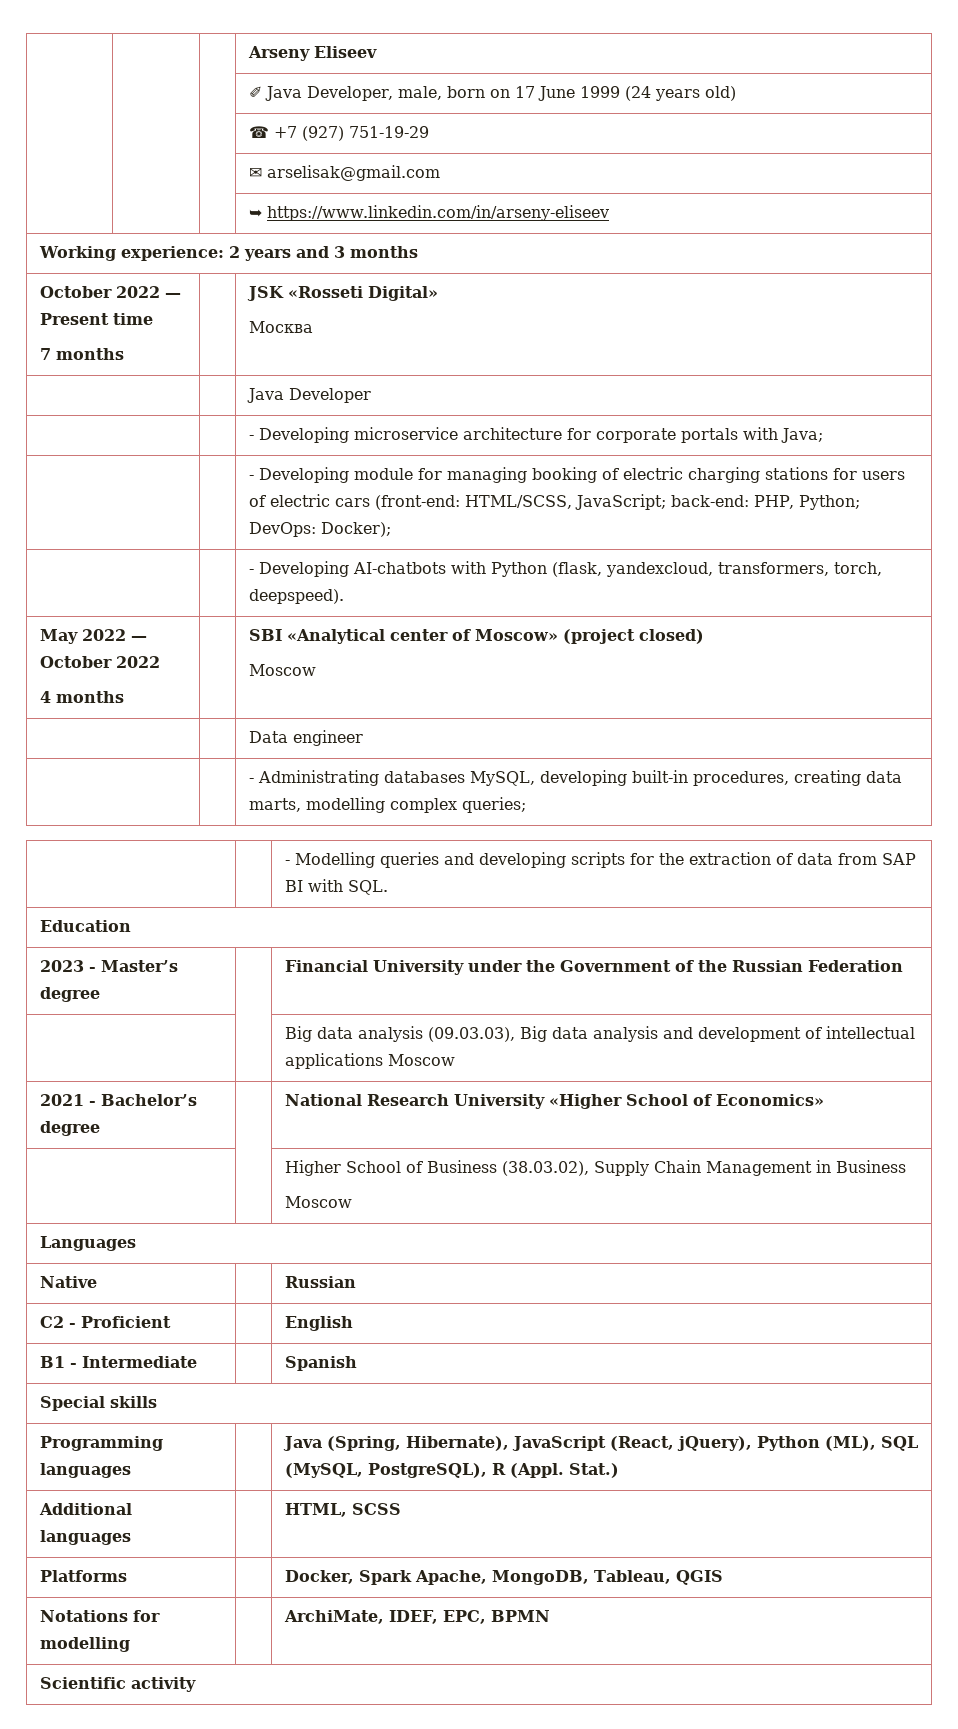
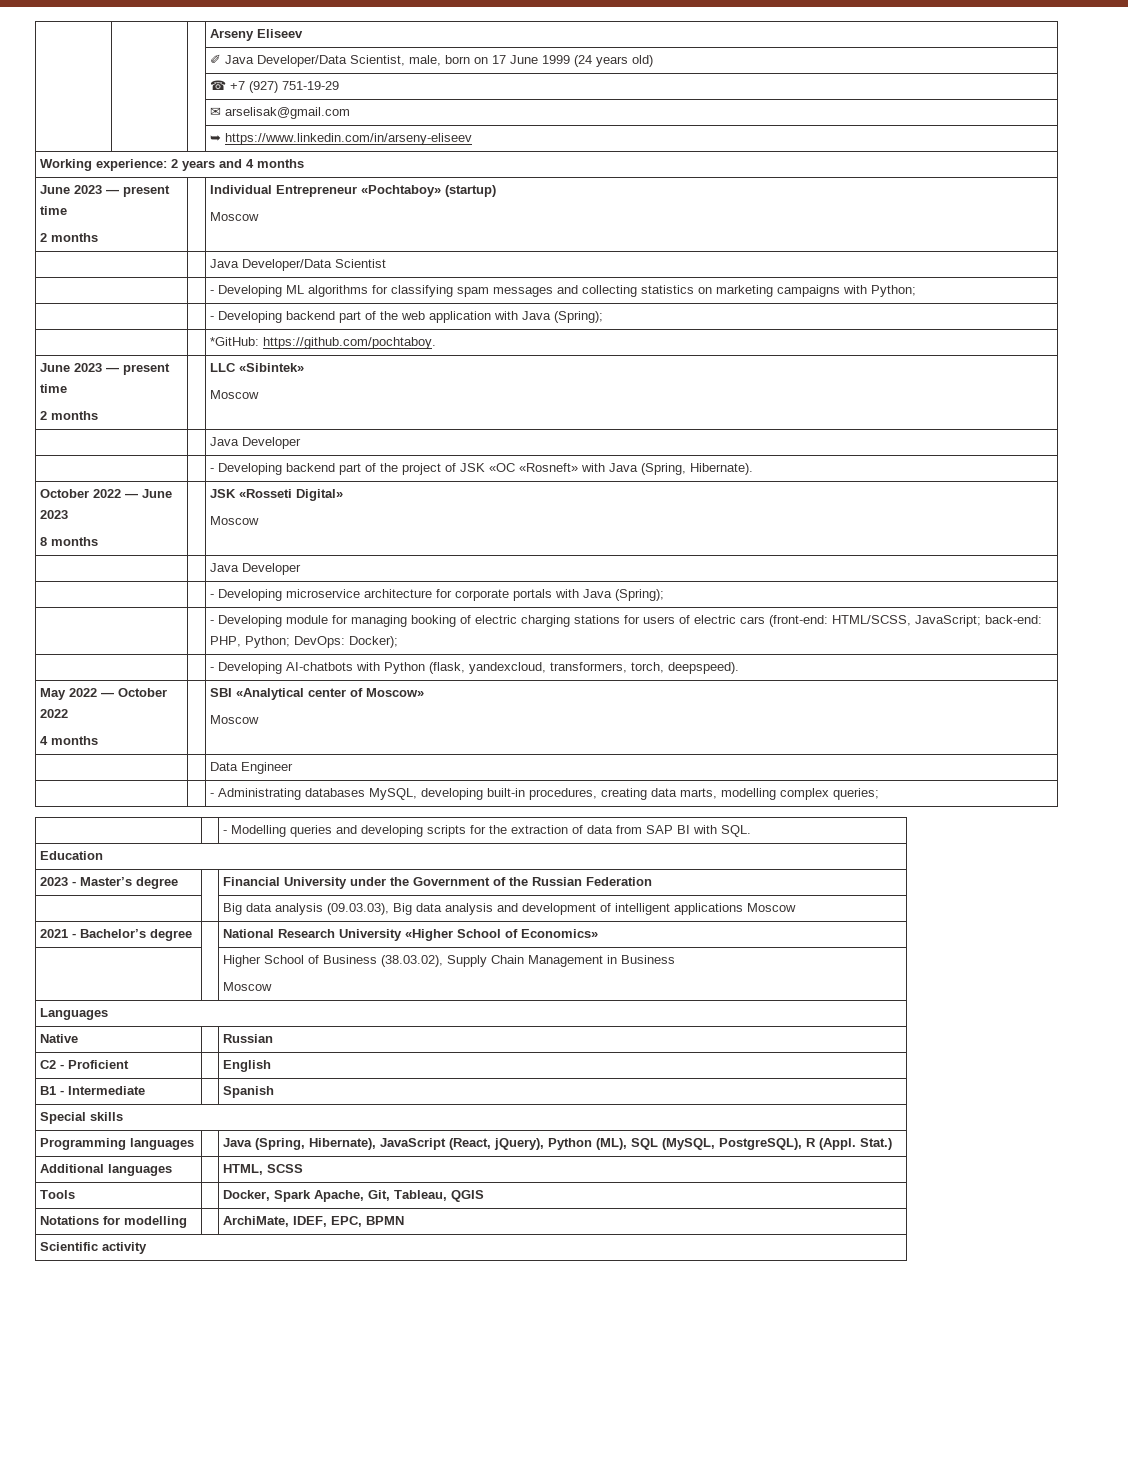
[306,86,394,101] Developer, -> [257,55,406,67] Developer/Data Scientist,
[334,246,419,258] 3 months -> [246,159,305,168] [40,185,171,197] [40,206,68,215] [40,233,99,242] [210,185,497,197] [210,212,260,221] [210,259,387,271] [210,285,917,297] [210,311,604,323] [210,337,437,349] [40,363,171,375] [40,384,68,393] [40,411,99,420] [210,363,305,372] [210,390,260,399] [210,437,302,449] [210,463,754,475] 4 months // June 2023 — present time // 2 months | | Individual Entrepreneur «Pochtaboy» (startup) // Moscow // | | Java Developer/Data Scientist // | | - Developing ML algorithms for classifying spam messages and collecting statistics on marketing campaigns with Python; // | | - Developing backend part of the web application with Java (Spring); // | | *GitHub: https://github.com/pochtaboy. // June 2023 — present time // 2 months | | LLC «Sibintek» // Moscow // | | Java Developer // | | - Developing backend part of the project of JSK «OC «Rosneft» with Java (Spring, Hibernate).
[39,313,153,325] [39,348,51,360] Present time // 7 -> [142,489,173,498] [40,510,69,519] [40,537,48,546] June 2023 // 8
[248,321,313,333] Москва -> [210,516,260,525] Moscow
[780,428,823,443] Java; -> [583,589,665,601] Java (Spring);
[562,629,704,644] (project closed) -> (425, 692) none
[292,730,363,746] engineer -> [241,762,294,774] Engineer
[825,1026,915,1039] intellectual -> [615,903,671,915] intelligent
[39,1570,127,1582] Platforms -> [40,1190,76,1199] Tools
[492,1570,590,1585] MongoDB, -> [368,1190,391,1201] Git,

